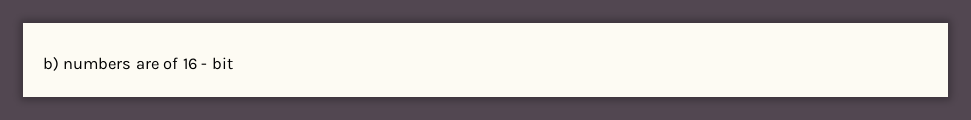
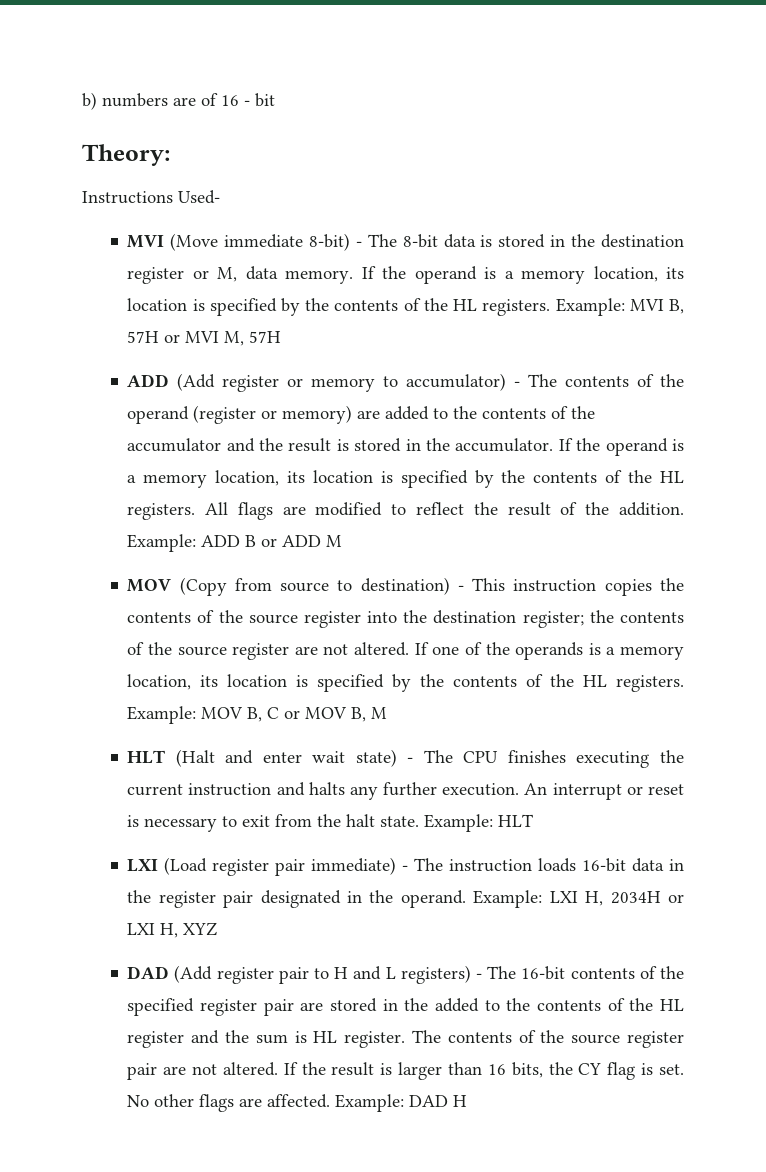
(233, 63) none -> [82,144,170,166] [82,190,220,204] [127,233,684,251] [127,266,684,284] [127,298,684,316] [127,331,282,346] [127,373,684,392] [127,405,596,424] [127,438,684,456] [127,470,685,488] [127,502,685,520] [127,534,343,552] [127,577,684,596] [127,610,684,628] [127,642,684,660] [127,674,684,692] [127,706,388,724] [127,749,684,768] [127,782,684,800] [127,814,534,832] [127,857,684,876] [127,890,684,908] [127,922,218,938] [127,965,684,984] [127,998,684,1016] [127,1030,685,1048] [127,1062,684,1080] [127,1094,468,1112] // Theory: // Instructions Used- // MVI (Move immediate 8-bit) - The 8-bit data is stored in the destination register or M, data memory. If the operand is a memory location, its location is specified by the contents of the HL registers. Example: MVI B, 57H or MVI M, 57H // ADD (Add register or memory to accumulator) - The contents of the operand (register or memory) are added to the contents of the accumulator and the result is stored in the accumulator. If the operand is a memory location, its location is specified by the contents of the HL registers. All flags are modified to reflect the result of the addition. Example: ADD B or ADD M // MOV (Copy from source to destination) - This instruction copies the contents of the source register into the destination register; the contents of the source register are not altered. If one of the operands is a memory location, its location is specified by the contents of the HL registers. Example: MOV B, C or MOV B, M // HLT (Halt and enter wait state) - The CPU finishes executing the current instruction and halts any further execution. An interrupt or reset is necessary to exit from the halt state. Example: HLT // LXI (Load register pair immediate) - The instruction loads 16-bit data in the register pair designated in the operand. Example: LXI H, 2034H or LXI H, XYZ // DAD (Add register pair to H and L registers) - The 16-bit contents of the specified register pair are stored in the added to the contents of the HL register and the sum is HL register. The contents of the source register pair are not altered. If the result is larger than 16 bits, the CY flag is set. No other flags are affected. Example: DAD H

